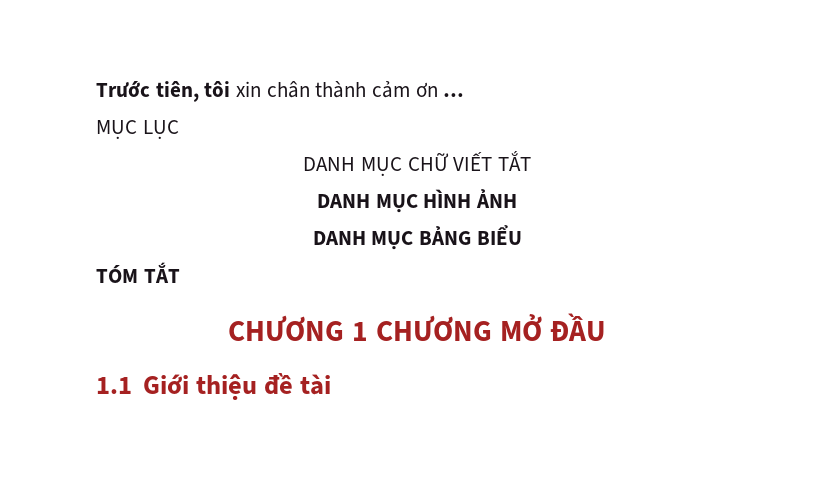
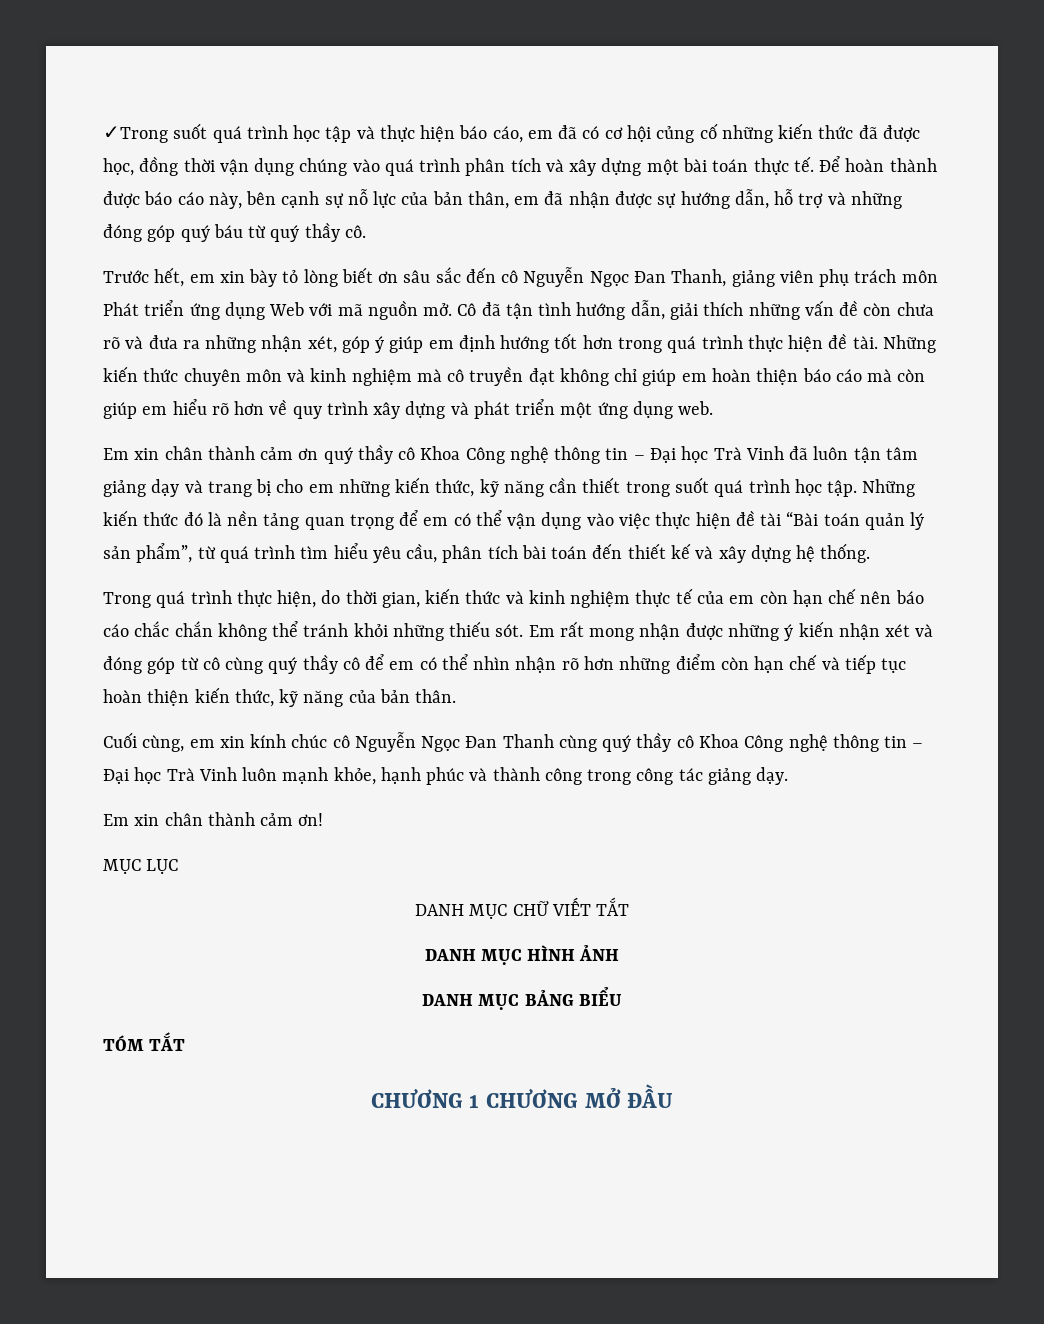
[96,81,231,102] Trước tiên, tôi -> [103,123,920,143] [103,156,937,176] [103,189,902,209] [103,222,366,242] [103,267,938,287] [103,300,934,320] [103,333,936,353] [103,366,926,386] [103,399,714,419] [103,448,129,460] ✓Trong suốt quá trình học tập và thực hiện báo cáo, em đã có cơ hội củng cố những kiến thức đã được học, đồng thời vận dụng chúng vào quá trình phân tích và xây dựng một bài toán thực tế. Để hoàn thành được báo cáo này, bên cạnh sự nỗ lực của bản thân, em đã nhận được sự hướng dẫn, hỗ trợ và những đóng góp quý báu từ quý thầy cô. // Trước hết, em xin bày tỏ lòng biết ơn sâu sắc đến cô Nguyễn Ngọc Đan Thanh, giảng viên phụ trách môn Phát triển ứng dụng Web với mã nguồn mở. Cô đã tận tình hướng dẫn, giải thích những vấn đề còn chưa rõ và đưa ra những nhận xét, góp ý giúp em định hướng tốt hơn trong quá trình thực hiện đề tài. Những kiến thức chuyên môn và kinh nghiệm mà cô truyền đạt không chỉ giúp em hoàn thiện báo cáo mà còn giúp em hiểu rõ hơn về quy trình xây dựng và phát triển một ứng dụng web. // Em
[443,93,465,97] … -> [323,444,918,464] [103,477,916,497] [103,510,925,530] [103,543,871,563] [103,588,924,608] [103,621,934,641] [103,654,907,674] [103,687,457,707] [103,732,924,752] [103,767,789,785] [103,812,324,826] quý thầy cô Khoa Công nghệ thông tin – Đại học Trà Vinh đã luôn tận tâm giảng dạy và trang bị cho em những kiến thức, kỹ năng cần thiết trong suốt quá trình học tập. Những kiến thức đó là nền tảng quan trọng để em có thể vận dụng vào việc thực hiện đề tài “Bài toán quản lý sản phẩm”, từ quá trình tìm hiểu yêu cầu, phân tích bài toán đến thiết kế và xây dựng hệ thống. // Trong quá trình thực hiện, do thời gian, kiến thức và kinh nghiệm thực tế của em còn hạn chế nên báo cáo chắc chắn không thể tránh khỏi những thiếu sót. Em rất mong nhận được những ý kiến nhận xét và đóng góp từ cô cùng quý thầy cô để em có thể nhìn nhận rõ hơn những điểm còn hạn chế và tiếp tục hoàn thiện kiến thức, kỹ năng của bản thân. // Cuối cùng, em xin kính chúc cô Nguyễn Ngọc Đan Thanh cùng quý thầy cô Khoa Công nghệ thông tin – Đại học Trà Vinh luôn mạnh khỏe, hạnh phúc và thành công trong công tác giảng dạy. // Em xin chân thành cảm ơn!
[96,373,331,400] // 1.1 Giới thiệu đề tài -> (674, 1096) none

